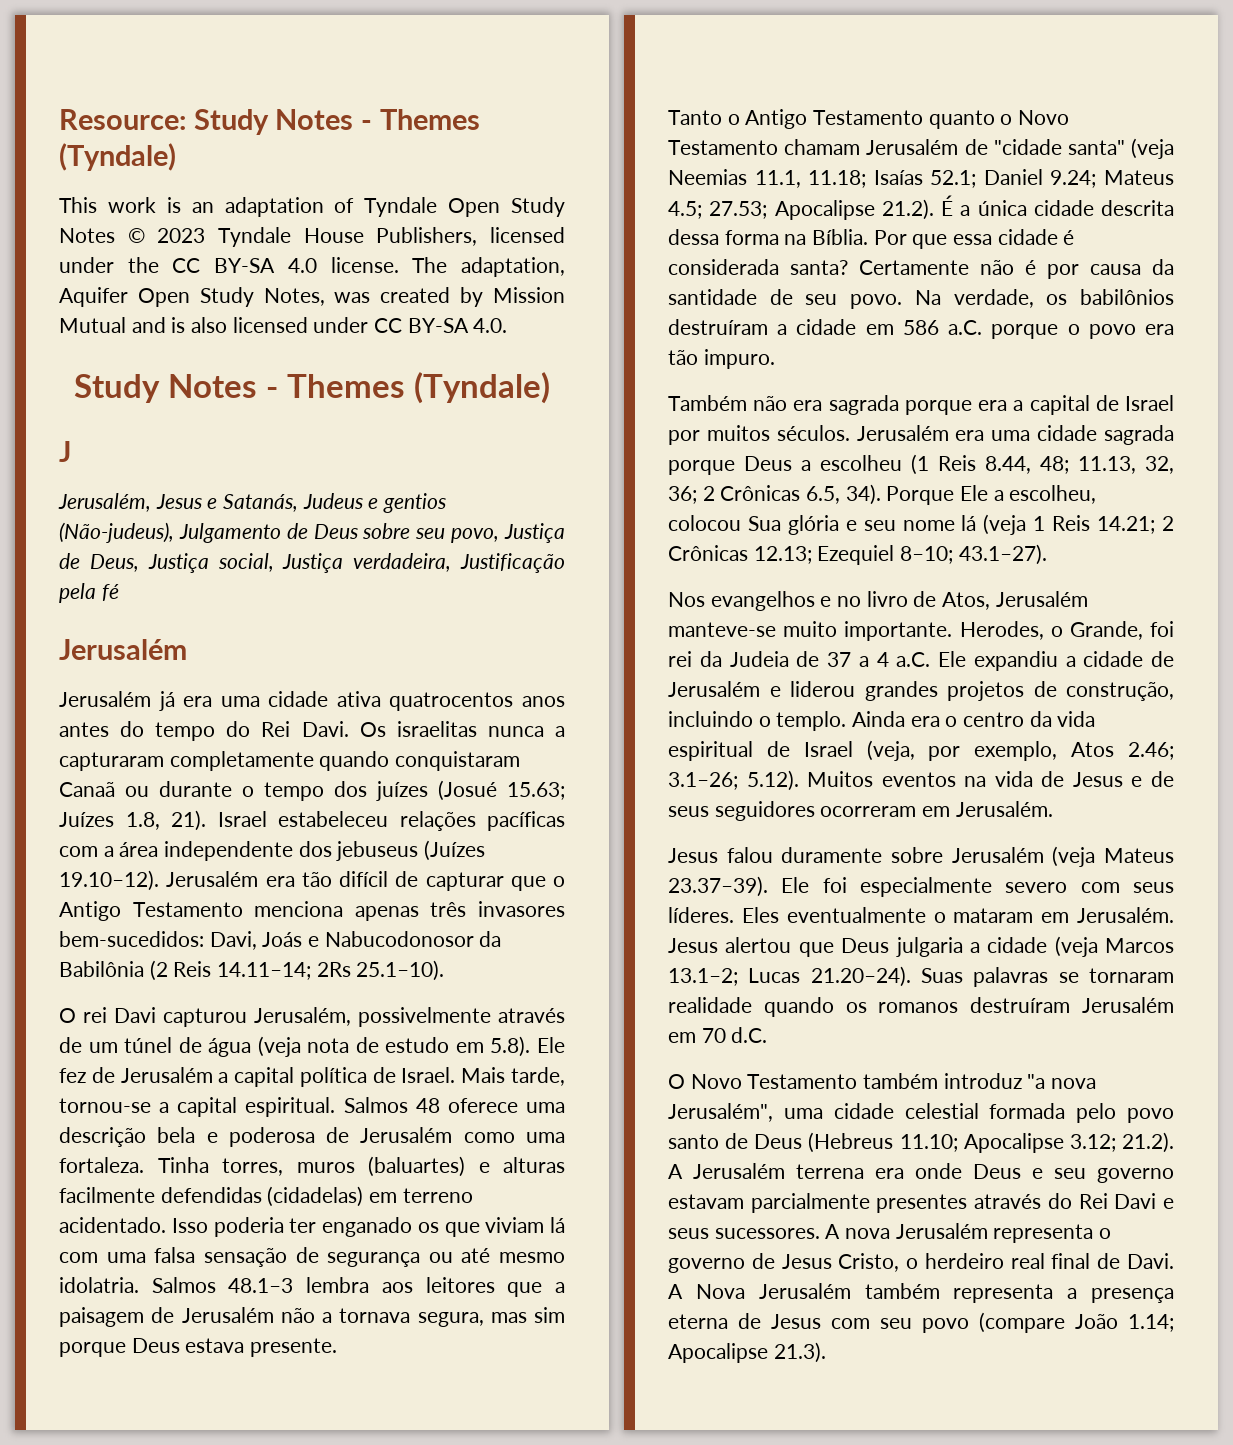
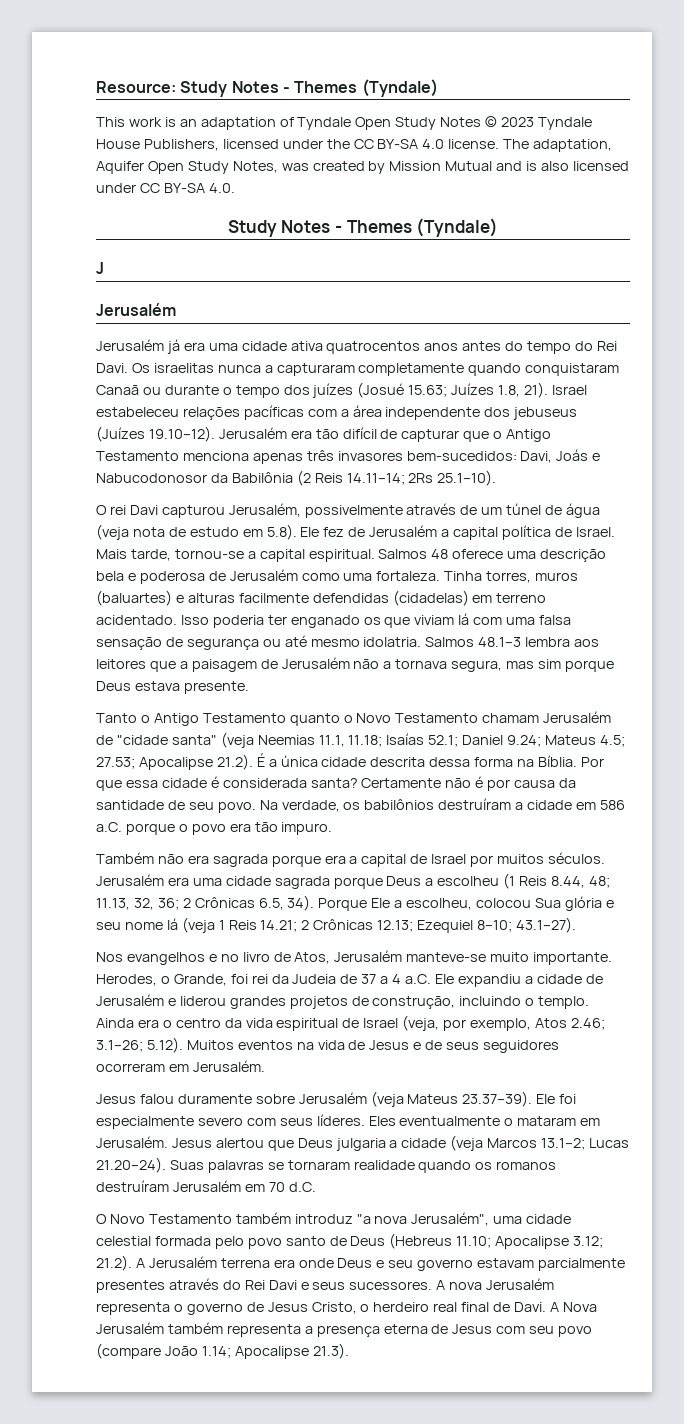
[58,493,447,513] [59,522,565,543] [59,553,565,573] [59,583,119,603] // Jerusalém, Jesus e Satanás, Judeus e gentios (Não-judeus), Julgamento de Deus sobre seu povo, Justiça de Deus, Justiça social, Justiça verdadeira, Justificação pela fé -> (104, 268) none

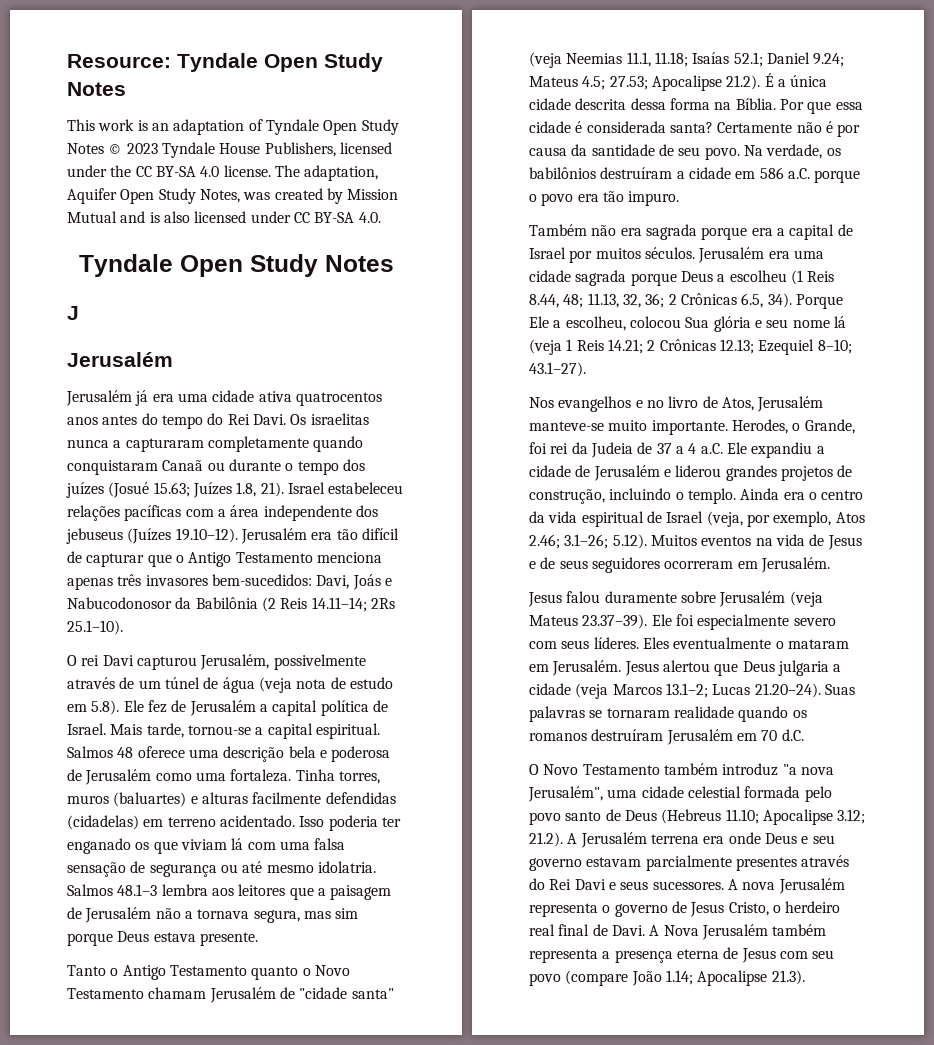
[180,79,438,97] Study Notes - Themes (Tyndale) -> [177,53,383,72] [67,82,126,96] Tyndale Open Study Notes
[227,218,499,237] Study Notes - Themes (Tyndale) -> [78,254,394,277] Tyndale Open Study Notes

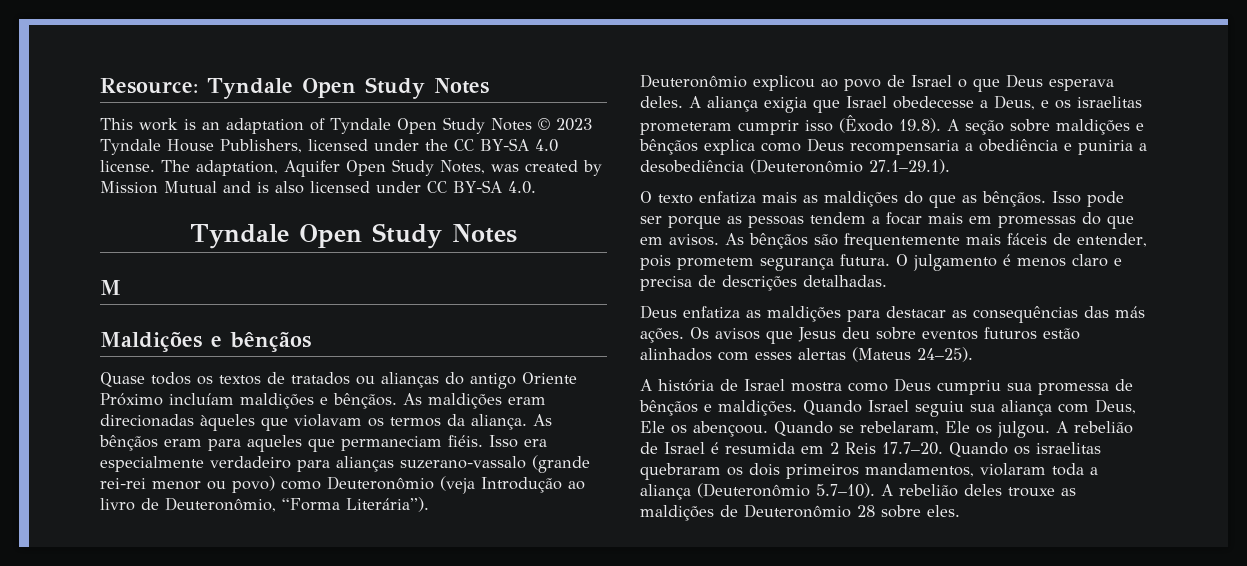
[67,306,79,320] [67,352,173,367] [66,390,382,406] [67,413,369,429] [67,436,364,452] [67,459,365,475] [66,482,404,498] [67,505,378,521] [66,528,399,544] [67,551,382,567] [67,574,392,590] [67,597,395,612] [67,620,123,635] [67,654,366,670] [67,677,393,693] [67,700,388,716] [67,723,380,739] [67,746,391,762] [67,769,380,785] [67,792,396,807] [67,815,401,831] [67,838,346,854] [67,861,376,877] [67,884,392,900] [67,907,359,923] [67,931,258,946] [67,965,350,980] [67,987,394,1003] [529,52,845,68] [529,73,828,91] [529,98,863,114] [529,121,861,137] [529,144,841,160] [529,167,861,183] [529,191,680,206] [529,224,853,240] [529,247,824,263] [529,270,835,286] [529,293,843,309] [529,316,846,332] [529,339,852,355] [529,362,586,377] [529,396,824,412] [529,419,855,435] [529,442,825,458] [529,465,853,481] [529,488,864,504] [529,511,865,527] [529,534,862,550] [529,557,830,573] [528,591,823,607] [529,614,836,630] [529,637,849,649] [529,660,842,676] [529,683,855,699] [529,706,807,722] [529,729,804,745] [529,763,834,776] [528,786,832,802] [529,809,866,825] [529,832,835,848] [529,855,850,871] [529,878,845,894] [529,901,841,917] [529,924,827,940] [529,947,835,963] [529,970,805,986] J // Jerusalém // Jerusalém já era uma cidade ativa quatrocentos anos antes do tempo do Rei Davi. Os israelitas nunca a capturaram completamente quando conquistaram Canaã ou durante o tempo dos juízes (Josué 15.63; Juízes 1.8, 21). Israel estabeleceu relações pacíficas com a área independente dos jebuseus (Juízes 19.10–12). Jerusalém era tão difícil de capturar que o Antigo Testamento menciona apenas três invasores bem-sucedidos: Davi, Joás e Nabucodonosor da Babilônia (2 Reis 14.11–14; 2Rs 25.1–10). // O rei Davi capturou Jerusalém, possivelmente através de um túnel de água (veja nota de estudo em 5.8). Ele fez de Jerusalém a capital política de Israel. Mais tarde, tornou-se a capital espiritual. Salmos 48 oferece uma descrição bela e poderosa de Jerusalém como uma fortaleza. Tinha torres, muros (baluartes) e alturas facilmente defendidas (cidadelas) em terreno acidentado. Isso poderia ter enganado os que viviam lá com uma falsa sensação de segurança ou até mesmo idolatria. Salmos 48.1–3 lembra aos leitores que a paisagem de Jerusalém não a tornava segura, mas sim porque Deus estava presente. // Tanto o Antigo Testamento quanto o Novo Testamento chamam Jerusalém de "cidade santa" (veja Neemias 11.1, 11.18; Isaías 52.1; Daniel 9.24; Mateus 4.5; 27.53; Apocalipse 21.2). É a única cidade descrita dessa forma na Bíblia. Por que essa cidade é considerada santa? Certamente não é por causa da santidade de seu povo. Na verdade, os babilônios destruíram a cidade em 586 a.C. porque o povo era tão impuro. // Também não era sagrada porque era a capital de Israel por muitos séculos. Jerusalém era uma cidade sagrada porque Deus a escolheu (1 Reis 8.44, 48; 11.13, 32, 36; 2 Crônicas 6.5, 34). Porque Ele a escolheu, colocou Sua glória e seu nome lá (veja 1 Reis 14.21; 2 Crônicas 12.13; Ezequiel 8–10; 43.1–27). // Nos evangelhos e no livro de Atos, Jerusalém manteve-se muito importante. Herodes, o Grande, foi rei da Judeia de 37 a 4 a.C. Ele expandiu a cidade de Jerusalém e liderou grandes projetos de construção, incluindo o templo. Ainda era o centro da vida espiritual de Israel (veja, por exemplo, Atos 2.46; 3.1–26; 5.12). Muitos eventos na vida de Jesus e de seus seguidores ocorreram em Jerusalém. // Jesus falou duramente sobre Jerusalém (veja Mateus 23.37–39). Ele foi especialmente severo com seus líderes. Eles eventualmente o mataram em Jerusalém. Jesus alertou que Deus julgaria a cidade (veja Marcos 13.1–2; Lucas 21.20–24). Suas palavras se tornaram realidade quando os romanos destruíram Jerusalém em 70 d.C. // O Novo Testamento também introduz "a nova Jerusalém", uma cidade celestial formada pelo povo santo de Deus (Hebreus 11.10; Apocalipse 3.12; 21.2). A Jerusalém terrena era onde Deus e seu governo estavam parcialmente presentes através do Rei Davi e seus sucessores. A nova Jerusalém representa o governo de Jesus Cristo, o herdeiro real final de Davi. A Nova Jerusalém também representa a presença eterna de Jesus com seu povo (compare João 1.14; Apocalipse 21.3). -> [100,280,121,295] [100,331,311,352] [100,372,577,389] [100,393,546,409] [100,414,552,431] [99,435,547,452] [100,455,590,473] [100,476,585,494] [100,497,429,512] [640,74,1114,92] [640,95,1142,113] [640,115,1144,135] [639,138,1147,155] [640,159,950,174] [640,191,1124,208] [640,212,1134,229] [640,233,1147,250] [640,254,1122,271] [640,275,887,291] [640,305,1145,323] [640,327,1080,344] [640,347,973,362] [640,378,1133,395] [639,399,1136,417] [640,421,1133,438] [640,442,1101,457] [640,463,1098,480] [640,483,1076,500] [640,504,960,521] M // Maldições e bênçãos // Quase todos os textos de tratados ou alianças do antigo Oriente Próximo incluíam maldições e bênçãos. As maldições eram direcionadas àqueles que violavam os termos da aliança. As bênçãos eram para aqueles que permaneciam fiéis. Isso era especialmente verdadeiro para alianças suzerano-vassalo (grande rei-rei menor ou povo) como Deuteronômio (veja Introdução ao livro de Deuteronômio, “Forma Literária”). // Deuteronômio explicou ao povo de Israel o que Deus esperava deles. A aliança exigia que Israel obedecesse a Deus, e os israelitas prometeram cumprir isso (Êxodo 19.8). A seção sobre maldições e bênçãos explica como Deus recompensaria a obediência e puniria a desobediência (Deuteronômio 27.1–29.1). // O texto enfatiza mais as maldições do que as bênçãos. Isso pode ser porque as pessoas tendem a focar mais em promessas do que em avisos. As bênçãos são frequentemente mais fáceis de entender, pois prometem segurança futura. O julgamento é menos claro e precisa de descrições detalhadas. // Deus enfatiza as maldições para destacar as consequências das más ações. Os avisos que Jesus deu sobre eventos futuros estão alinhados com esses alertas (Mateus 24–25). // A história de Israel mostra como Deus cumpriu sua promessa de bênçãos e maldições. Quando Israel seguiu sua aliança com Deus, Ele os abençoou. Quando se rebelaram, Ele os julgou. A rebelião de Israel é resumida em 2 Reis 17.7–20. Quando os israelitas quebraram os dois primeiros mandamentos, violaram toda a aliança (Deuteronômio 5.7–10). A rebelião deles trouxe as maldições de Deuteronômio 28 sobre eles.

